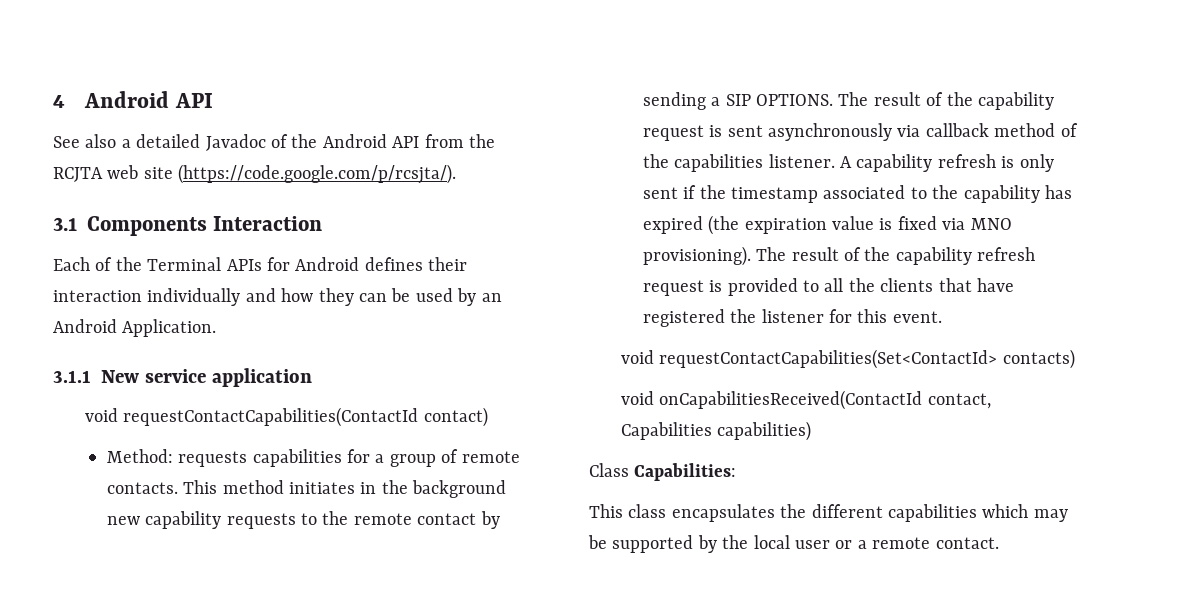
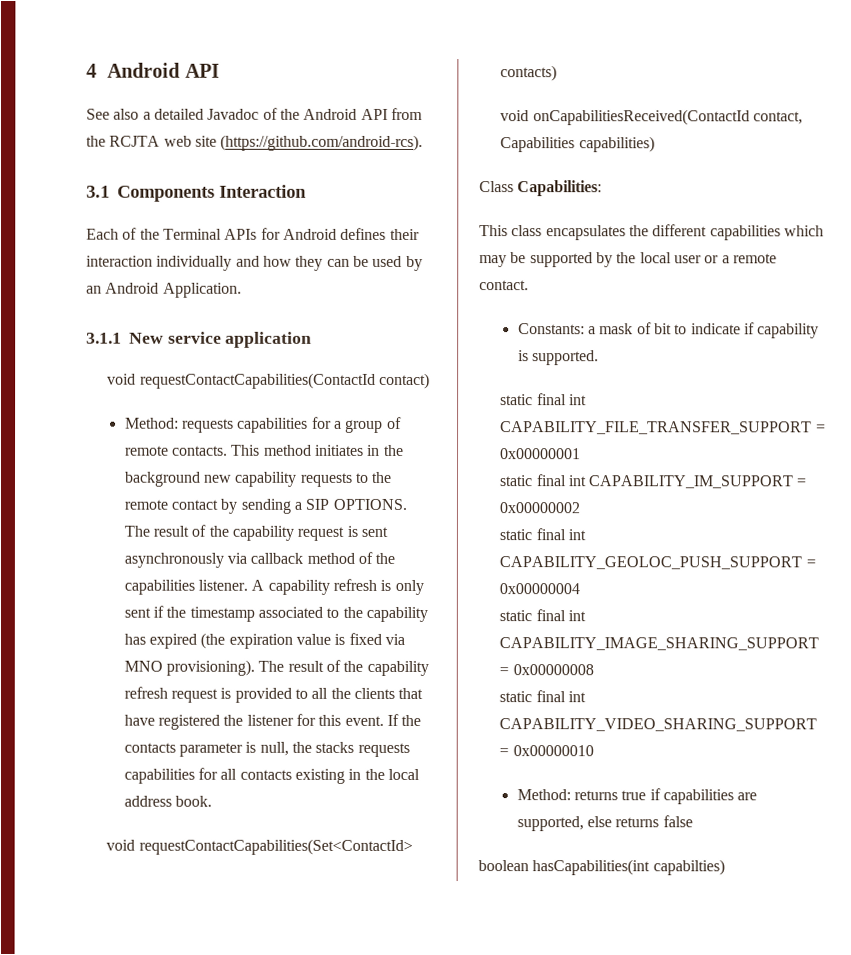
[178,164,457,184] (https://code.google.com/p/rcsjta/). -> [220,134,424,151] (https://github.com/android-rcs).
(942, 317) none -> [387,713,422,726] [123,741,410,757] [123,767,421,784] [123,795,213,807] If the contacts parameter is null, the stacks requests capabilities for all contacts existing in the local address book.
(999, 543) none -> [517,322,820,339] [517,350,600,366] [500,393,587,406] [500,421,826,435] [500,448,582,460] [499,474,807,489] [499,502,581,514] [499,528,586,541] [499,556,816,570] [499,583,581,595] [499,609,586,622] [499,637,820,651] [499,664,594,676] [499,690,586,703] [499,718,818,732] [499,745,594,757] [516,788,758,805] [516,815,693,832] [478,859,725,876] // Constants: a mask of bit to indicate if capability is supported. // static final int CAPABILITY_FILE_TRANSFER_SUPPORT = 0x00000001 // static final int CAPABILITY_IM_SUPPORT = 0x00000002 // static final int CAPABILITY_GEOLOC_PUSH_SUPPORT = 0x00000004 // static final int CAPABILITY_IMAGE_SHARING_SUPPORT = 0x00000008 // static final int CAPABILITY_VIDEO_SHARING_SUPPORT = 0x00000010 // Method: returns true if capabilities are supported, else returns false // boolean hasCapabilities(int capabilties)

